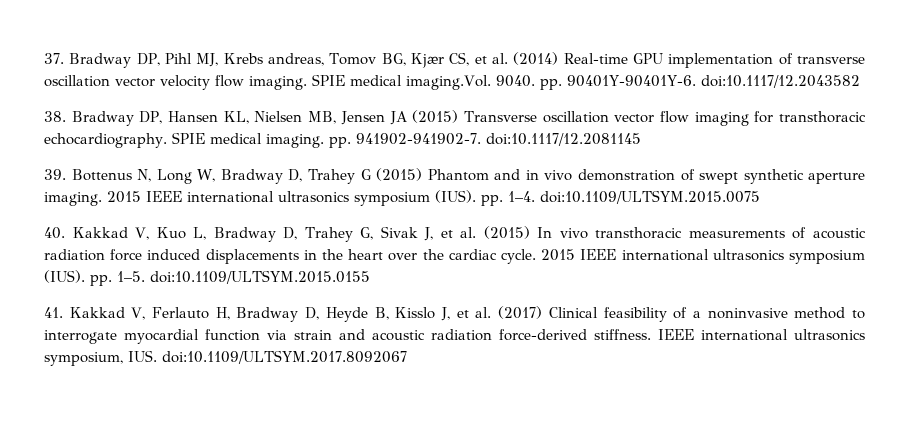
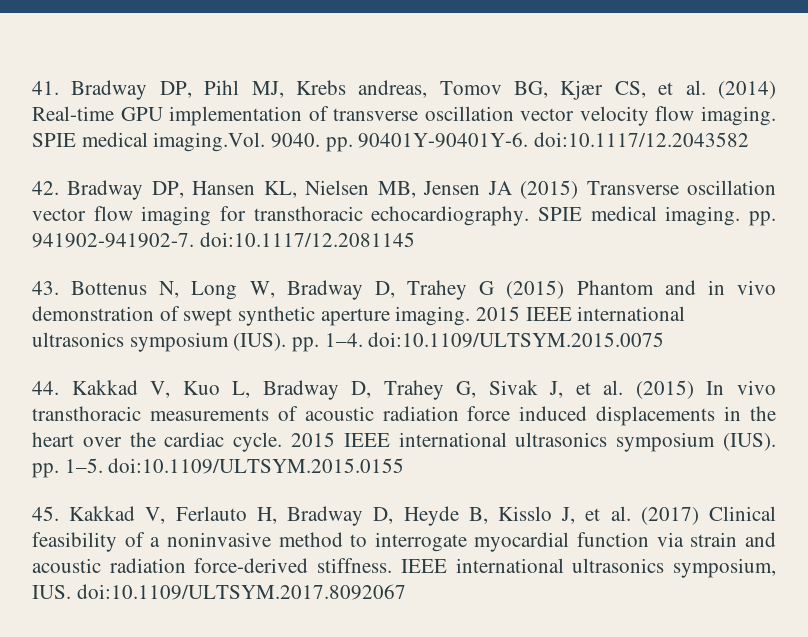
[44,53,64,64] 37. -> [32,81,59,95] 41.
[44,111,66,122] 38. -> [32,181,59,195] 42.
[44,169,66,180] 39. -> [32,281,59,295] 43.
[44,227,65,239] 40. -> [32,381,59,395] 44.
[44,307,63,318] 41. -> [32,506,59,521] 45.

